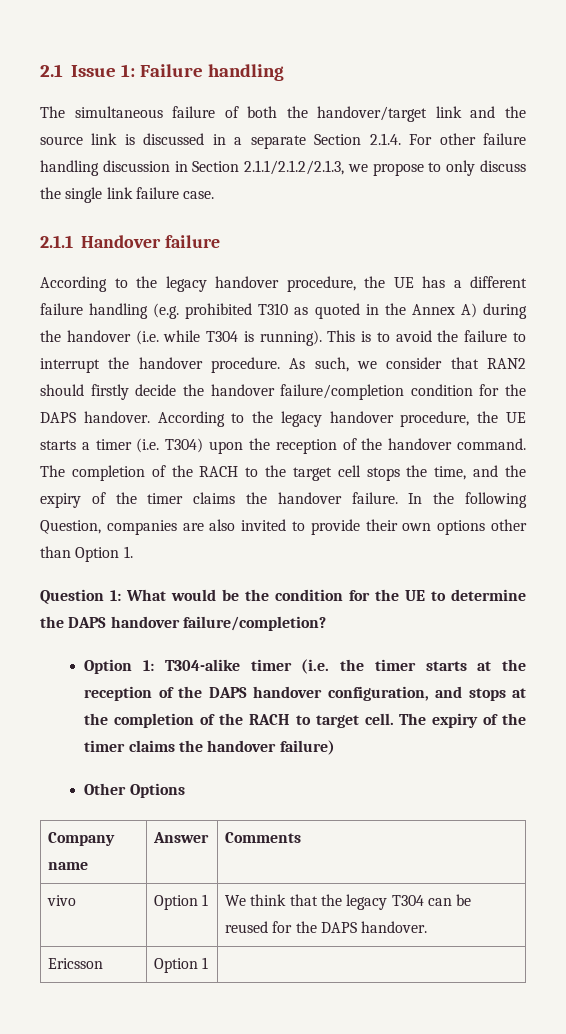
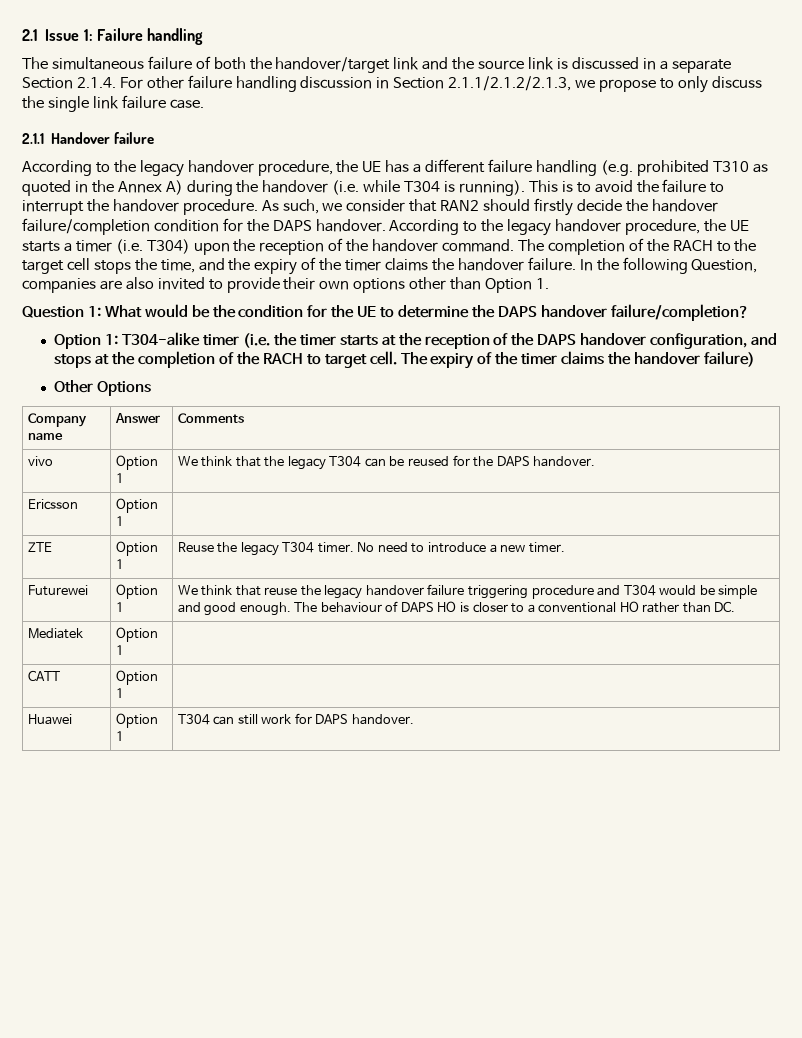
(209, 963) none -> [27,542,52,552] [115,541,158,556] [115,559,124,569] [177,542,565,556] [27,585,88,596] [115,584,158,599] [115,602,124,612] [177,584,758,599] [177,601,736,616] [27,628,83,639] [115,627,158,642] [115,645,124,655] [27,670,60,681] [115,670,158,685] [115,688,124,698] [27,714,72,725] [115,713,158,728] [115,731,124,741] [177,713,414,725] // ZTE | Option 1 | Reuse the legacy T304 timer. No need to introduce a new timer. // Futurewei | Option 1 | We think that reuse the legacy handover failure triggering procedure and T304 would be simple and good enough. The behaviour of DAPS HO is closer to a conventional HO rather than DC. // Mediatek | Option 1 | // CATT | Option 1 | // Huawei | Option 1 | T304 can still work for DAPS handover.

